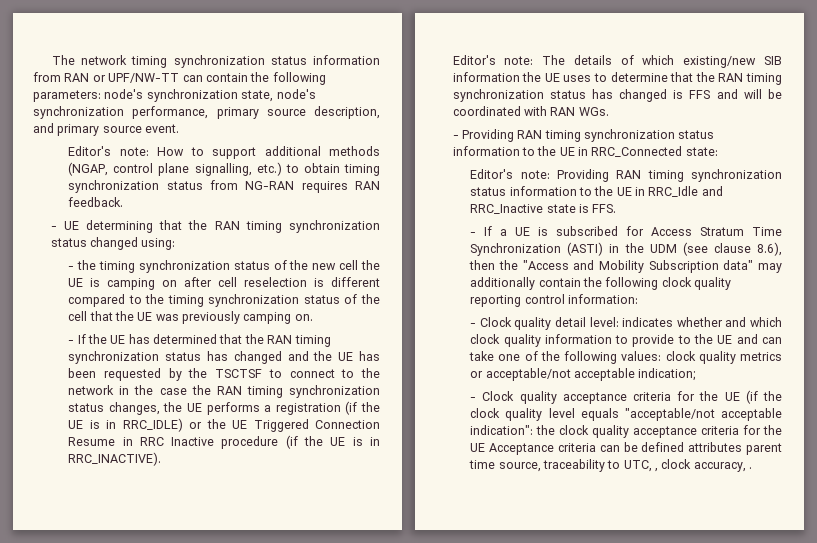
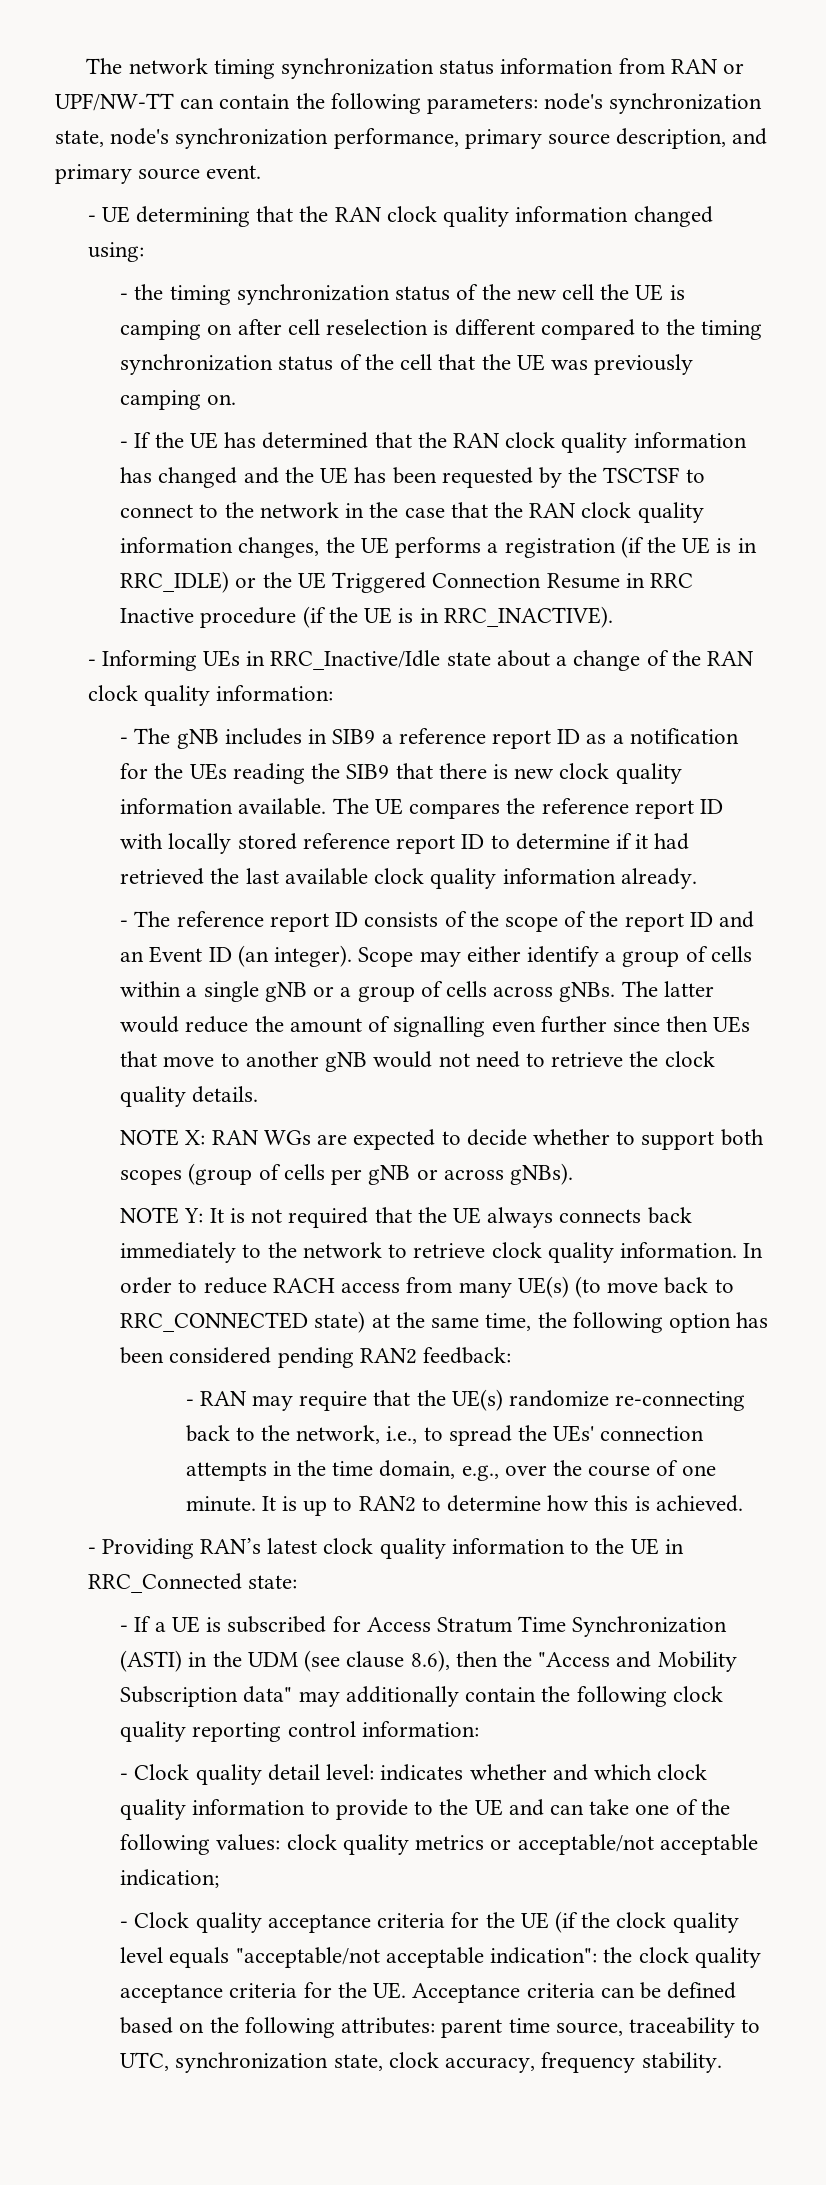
[68,146,380,159] [68,162,380,176] [68,180,380,193] [68,197,124,207] // Editor's note: How to support additional methods (NGAP, control plane signalling, etc.) to obtain timing synchronization status from NG-RAN requires RAN feedback. -> (262, 172) none
[245,220,381,233] [50,238,87,247] timing synchronization status -> [386,206,629,227] clock quality information
[294,335,331,347] [68,351,202,364] timing synchronization status -> [505,432,747,453] clock quality information
[191,385,380,398] [68,403,105,412] the RAN timing synchronization status -> [450,502,704,523] [120,537,234,553] that the RAN clock quality information
[452,55,782,68] [452,72,782,85] [452,89,783,102] [452,106,609,116] [452,129,715,142] Editor's note: The details of which existing/new SIB information the UE uses to determine that the RAN timing synchronization status has changed is FFS and will be coordinated with RAN WGs. // - Providing RAN timing synchronization status -> [87,650,754,671] [87,685,334,706] [120,728,739,749] [120,763,682,784] [120,798,723,819] [120,833,690,854] [120,868,697,889] [120,911,754,932] [120,945,752,967] [120,981,714,1002] [120,1016,751,1037] [120,1051,715,1072] [120,1086,259,1107] [120,1129,764,1150] [120,1163,573,1185] [120,1207,692,1228] [120,1242,764,1263] [120,1276,734,1298] [120,1311,769,1333] [120,1347,512,1368] [185,1389,746,1411] [185,1425,705,1446] [185,1460,716,1481] [185,1495,743,1516] [87,1538,446,1559] - Informing UEs in RRC_Inactive/Idle state about a change of the RAN clock quality information: // - The gNB includes in SIB9 a reference report ID as a notification for the UEs reading the SIB9 that there is new clock quality information available. The UE compares the reference report ID with locally stored reference report ID to determine if it had retrieved the last available clock quality information already. // - The reference report ID consists of the scope of the report ID and an Event ID (an integer). Scope may either identify a group of cells within a single gNB or a group of cells across gNBs. The latter would reduce the amount of signalling even further since then UEs that move to another gNB would not need to retrieve the clock quality details. // NOTE X: RAN WGs are expected to decide whether to support both scopes (group of cells per gNB or across gNBs). // NOTE Y: It is not required that the UE always connects back immediately to the network to retrieve clock quality information. In order to reduce RACH access from many UE(s) (to move back to RRC_CONNECTED state) at the same time, the following option has been considered pending RAN2 feedback: // - RAN may require that the UE(s) randomize re-connecting back to the network, i.e., to spread the UEs' connection attempts in the time domain, e.g., over the course of one minute. It is up to RAN2 to determine how this is achieved. // - Providing RAN’s latest clock quality
[470,169,782,182] [470,186,723,197] [470,204,617,214] // Editor's note: Providing RAN timing synchronization status information to the UE in RRC_Idle and RRC_Inactive state is FFS. -> (297, 1582) none
[470,443,486,452] UE -> [373,1982,407,1999] UE.
[688,442,743,452] attributes -> [120,2017,436,2038] based on the following attributes:
[655,459,753,472] , clock accuracy, . -> [175,2052,722,2073] synchronization state, clock accuracy, frequency stability.

